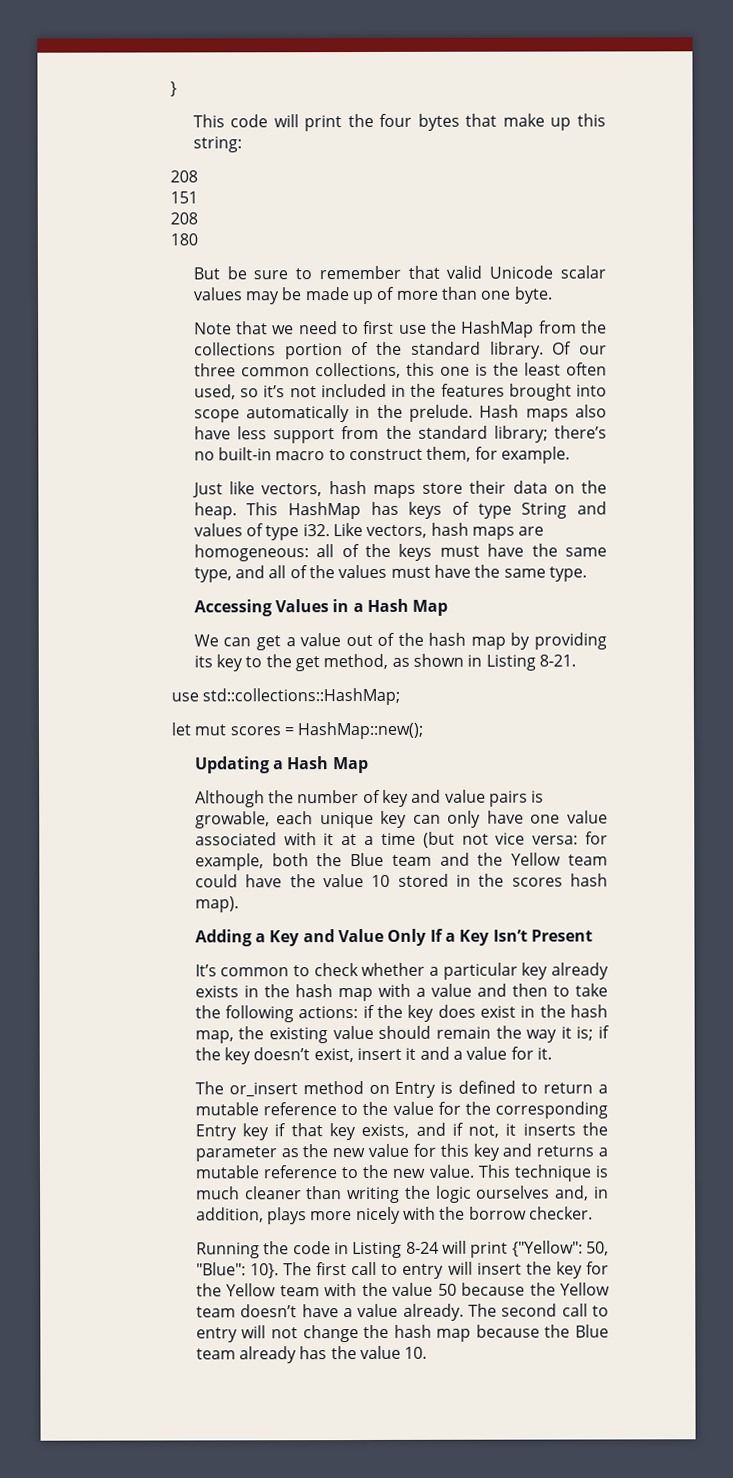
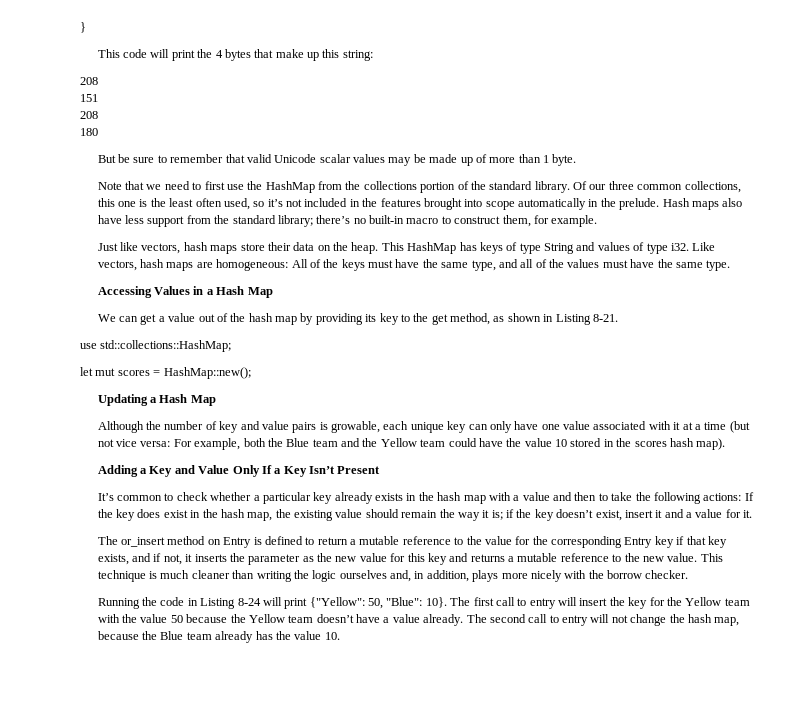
[379,113,413,127] four -> [215,50,223,58] 4
[480,290,512,300] one -> [543,155,550,163] 1
[316,544,335,558] all -> [291,259,308,268] All
[584,831,608,845] for -> [173,439,192,447] For
[362,1004,375,1019] if -> [744,492,754,501] If
[436,1328,472,1342] map -> [714,617,740,626] map,

